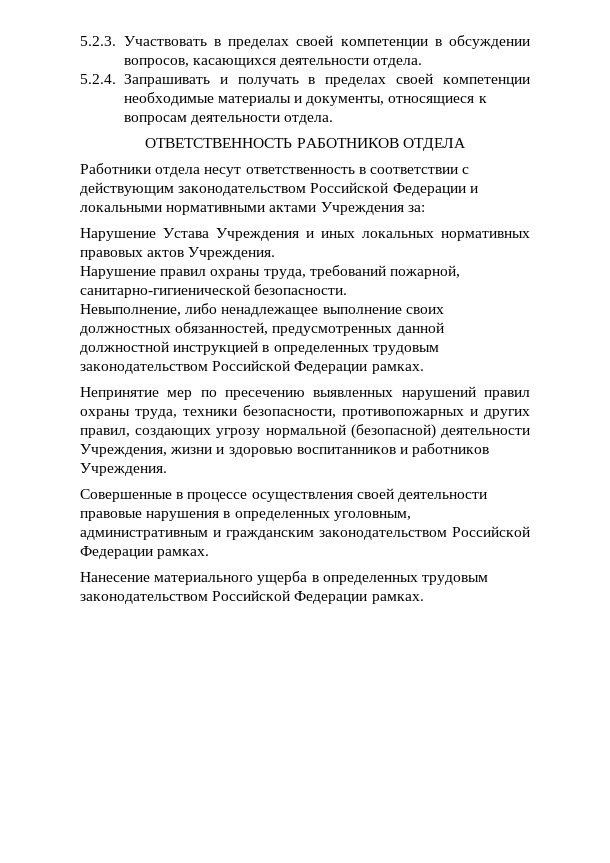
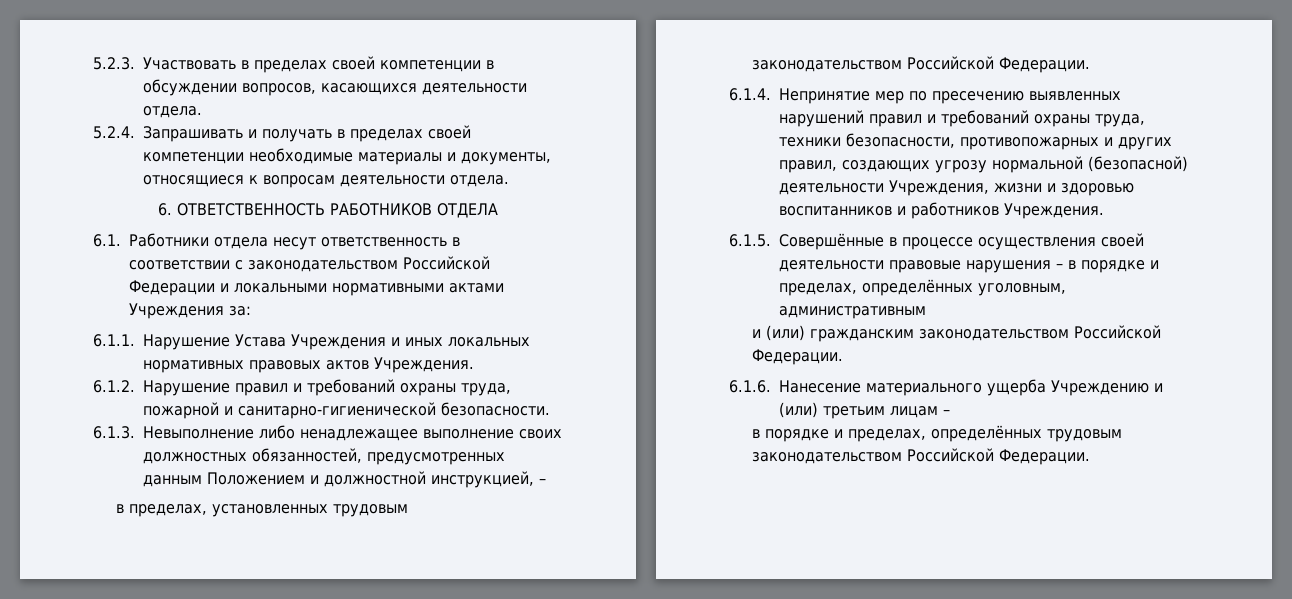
(334, 120) none -> [158,203,172,216] 6.
(466, 144) none -> [93,234,121,247] 6.1.
[80,182,174,196] действующим -> (243, 265) none
(425, 208) none -> [93,334,135,347] 6.1.1.
(276, 253) none -> [93,380,135,393] 6.1.2.
[210,265,460,279] охраны труда, требований пожарной, -> [293,379,511,396] [143,402,233,419] и требований охраны труда, пожарной и
[80,304,181,316] Невыполнение, -> [93,426,254,439] 6.1.3. Невыполнение
[396,322,444,336] [80,341,439,355] [80,360,424,374] данной должностной инструкцией в определенных трудовым законодательством Российской Федерации рамках. // -> [143,471,546,488] [116,504,409,517] [752,56,1091,73] [729,88,771,101] данным Положением и должностной инструкцией, – // в пределах, установленных трудовым законодательством Российской Федерации. // 6.1.4.
(530, 395) none -> [927,110,1029,127] и требований
[80,489,172,502] Совершенные -> [729,233,884,250] 6.1.5. Совершённые
[223,511,330,521] в определенных -> [1056,260,1159,273] [779,279,973,296] – в порядке и пределах, определённых
[213,530,221,537] и -> [752,325,806,341] // и (или)
[80,546,210,559] Федерации рамках. // -> [752,349,844,365] [729,380,771,393] Федерации. // 6.1.6.
[311,575,488,585] [80,590,424,604] в определенных трудовым законодательством Российской Федерации рамках. -> [1051,380,1163,396] [779,402,950,419] [752,425,1123,442] [752,448,1091,465] Учреждению и (или) третьим лицам – // в порядке и пределах, определённых трудовым законодательством Российской Федерации.

